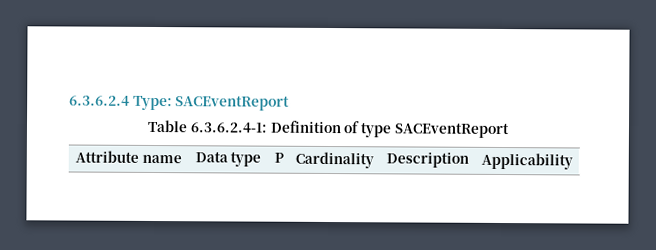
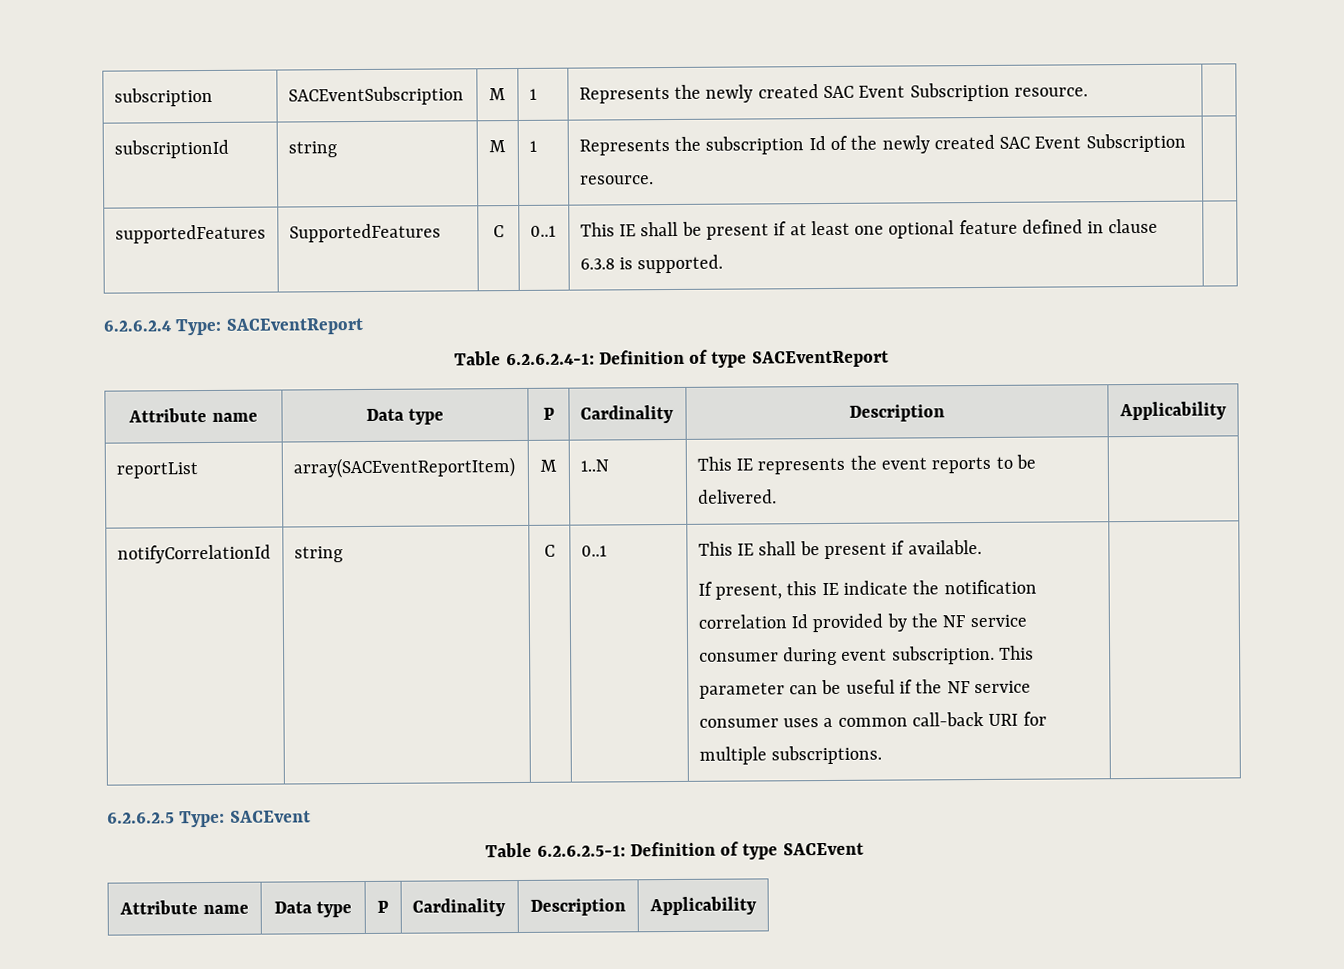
[69,95,130,106] 6.3.6.2.4 -> [113,87,213,107] [287,86,464,106] [489,88,506,101] [528,88,537,100] [578,82,1088,104] [113,139,229,159] [287,141,337,158] [489,140,506,153] [528,140,537,152] [578,133,1186,156] [579,175,654,185] [114,224,266,244] [288,223,441,243] [493,225,504,238] [529,225,556,237] [579,218,1159,240] [579,254,724,274] [103,320,171,332] subscription | SACEventSubscription | M | 1 | Represents the newly created SAC Event Subscription resource. | // subscriptionId | string | M | 1 | Represents the subscription Id of the newly created SAC Event Subscription resource. | // supportedFeatures | SupportedFeatures | C | 0..1 | This IE shall be present if at least one optional feature defined in clause 6.3.8 is supported. | // 6.2.6.2.4
[190,122,269,133] 6.3.6.2.4-1: -> [505,353,595,366] 6.2.6.2.4-1:
(573, 161) none -> [115,462,198,479] [292,457,515,479] [540,459,557,472] [579,459,609,472] [696,454,1036,475] [697,489,777,504] [116,544,271,564] [293,546,343,563] [544,544,555,557] [580,545,607,557] [697,540,982,560] [697,579,1037,600] [697,613,1027,633] [698,645,1035,666] [698,679,1031,699] [698,711,1047,728] [698,745,883,765] [107,810,311,828] [485,841,864,860] [119,900,249,915] [273,901,353,918] [377,900,389,913] [411,898,506,917] [530,898,626,916] [649,896,757,916] // reportList | array(SACEventReportItem) | M | 1..N | This IE represents the event reports to be delivered. | // notifyCorrelationId | string | C | 0..1 | This IE shall be present if available. // If present, this IE indicate the notification correlation Id provided by the NF service consumer during event subscription. This parameter can be useful if the NF service consumer uses a common call-back URI for multiple subscriptions. | // 6.2.6.2.5 Type: SACEvent // Table 6.2.6.2.5-1: Definition of type SACEvent // Attribute name | Data type | P | Cardinality | Description | Applicability

